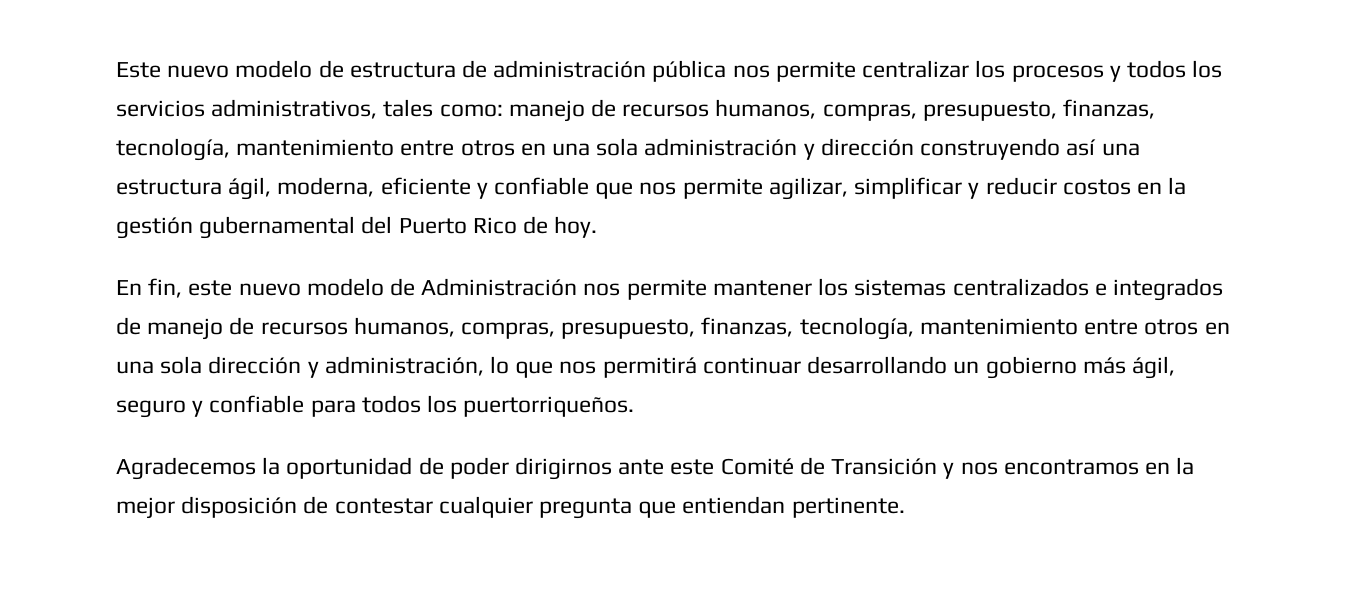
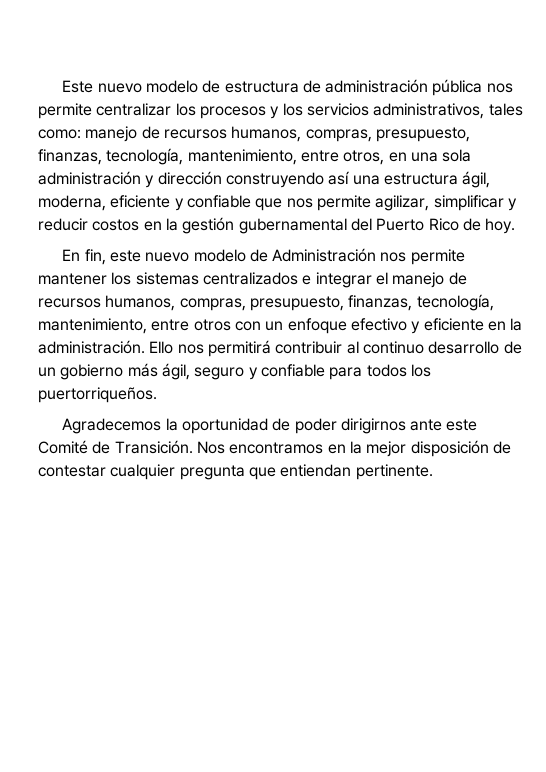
[1126,60,1186,78] todos -> (280, 112) none
[236,139,515,156] mantenimiento entre otros -> [187,149,385,165] mantenimiento, entre otros,
[1112,278,1223,301] [116,317,1230,340] [116,356,948,378] integrados de manejo de recursos humanos, compras, presupuesto, finanzas, tecnología, mantenimiento entre otros en una sola dirección y administración, lo que nos permitirá continuar desarrollando -> [315,272,467,288] [38,294,494,311] [38,318,523,334] [38,340,522,357] integrar el manejo de recursos humanos, compras, presupuesto, finanzas, tecnología, mantenimiento, entre otros con un enfoque efectivo y eficiente en la administración. Ello nos permitirá contribuir al continuo desarrollo de
[831,458,998,479] Transición y nos -> [114,440,225,454] Transición. Nos

